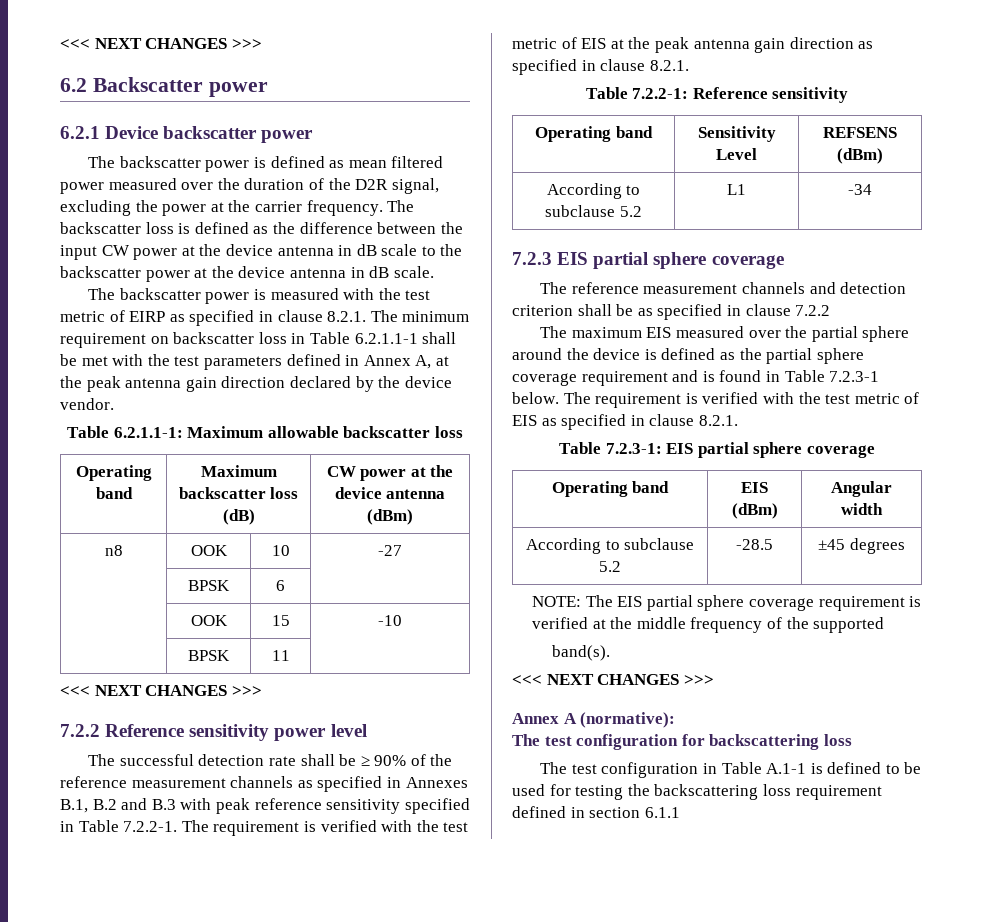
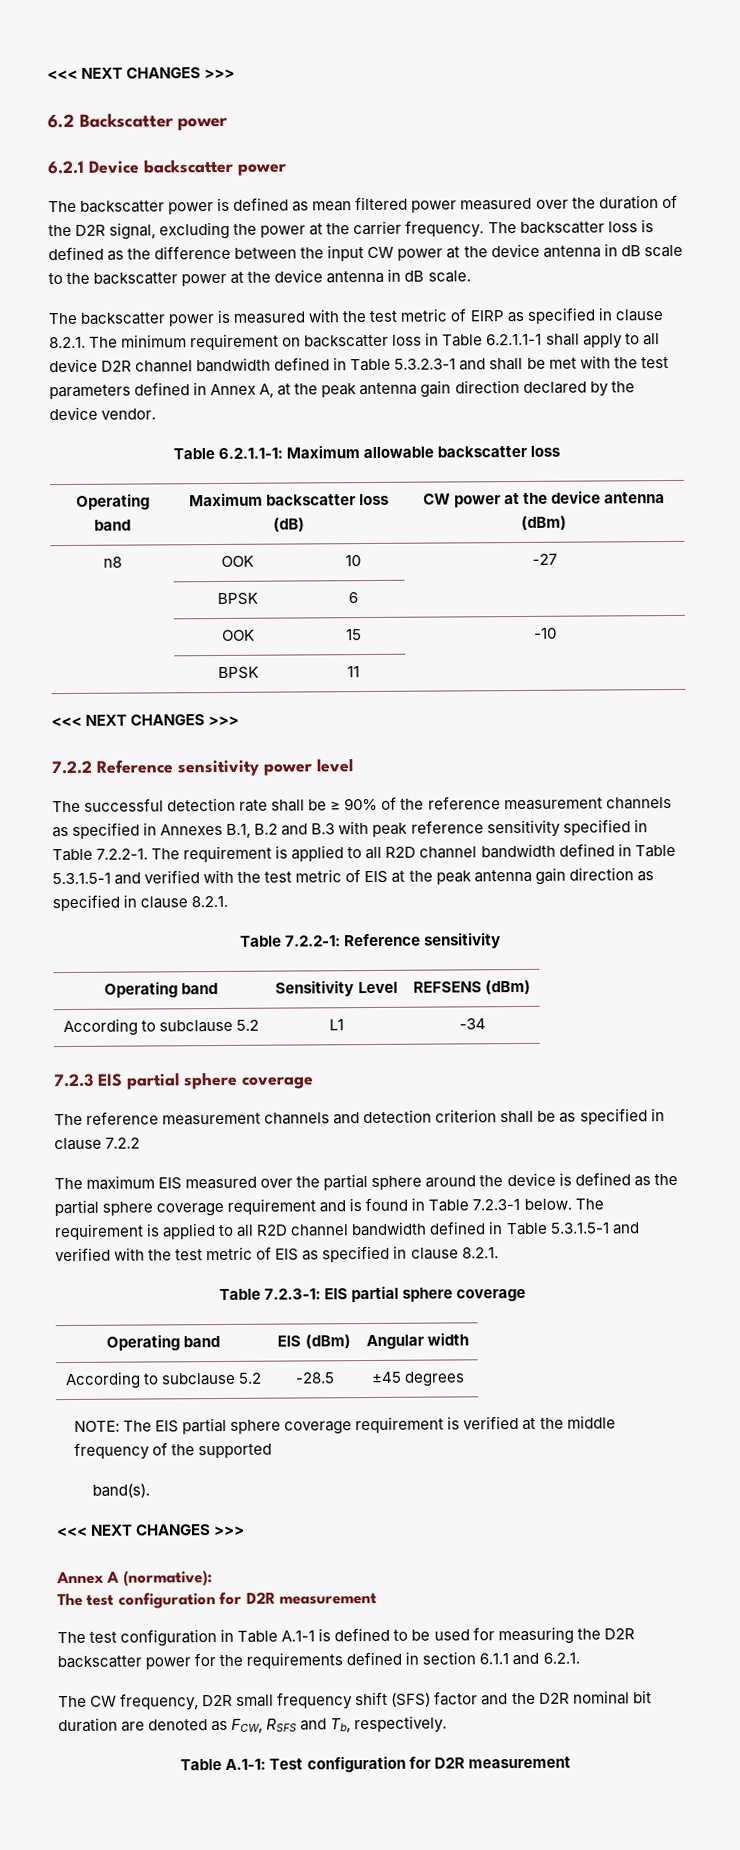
(457, 338) none -> [582,333,660,349] [49,357,524,373] apply to all device D2R channel bandwidth defined in Table 5.3.2.3-1 and shall
(316, 826) none -> [291,843,676,862] [52,872,142,885] applied to all R2D channel bandwidth defined in Table 5.3.1.5-1 and
(698, 398) none -> [162,1221,640,1240] applied to all R2D channel bandwidth defined in Table 5.3.1.5-1 and
[709,734,852,750] backscattering loss -> [245,1591,378,1605] D2R measurement
[575,784,882,800] [512,806,680,818] testing the backscattering loss requirement defined in section 6.1.1 -> [497,1626,635,1645] [57,1651,580,1670] [58,1690,652,1711] [58,1715,448,1734] [180,1755,571,1773] measuring the D2R backscatter power for the requirements defined in section 6.1.1 and 6.2.1. // The CW frequency, D2R small frequency shift (SFS) factor and the D2R nominal bit duration are denoted as FCW, RSFS and Tb, respectively. // Table A.1-1: Test configuration for D2R measurement

